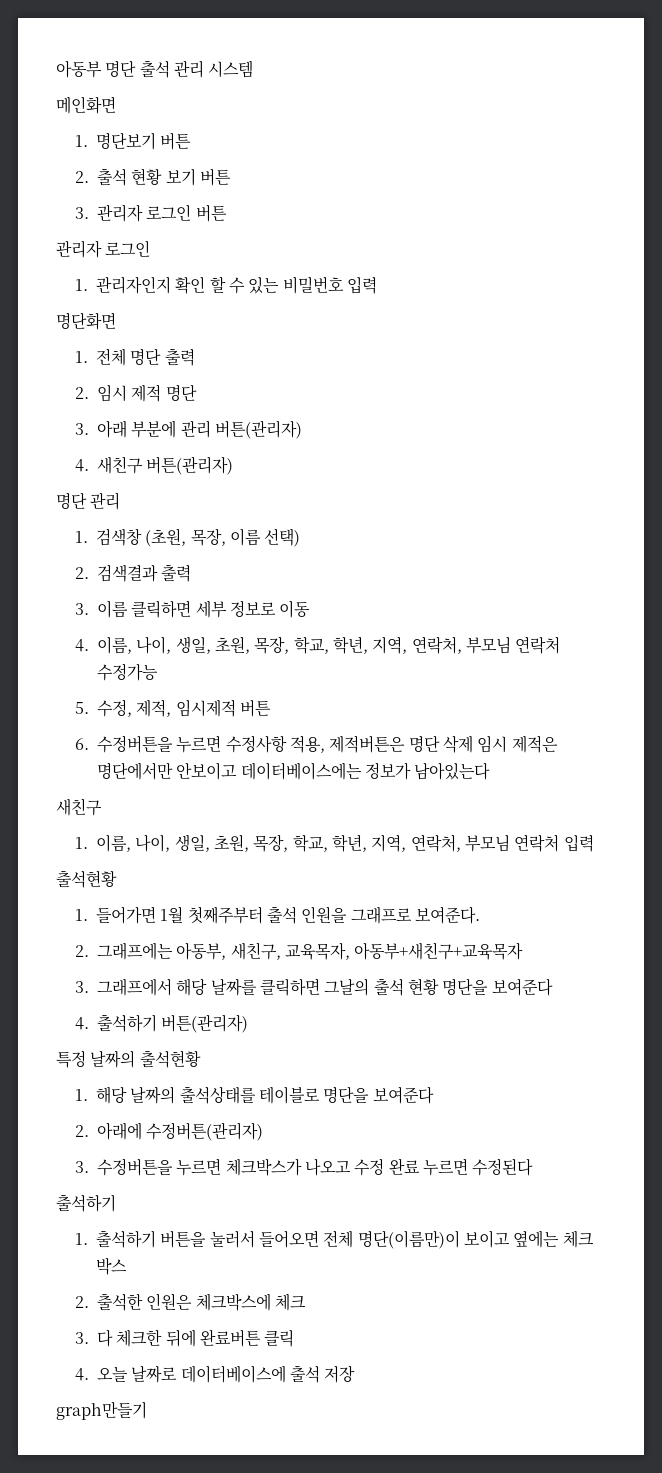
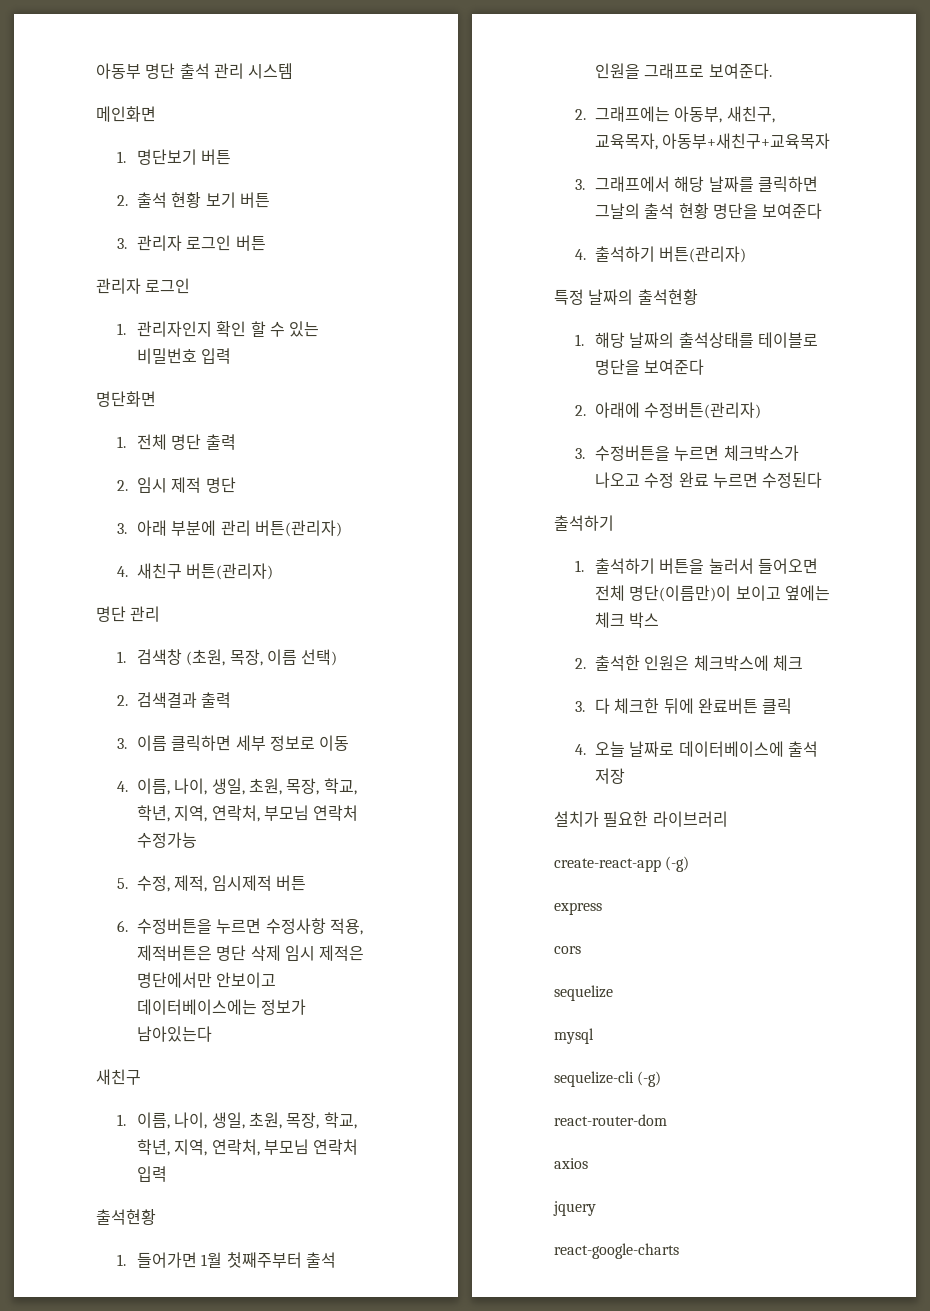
[56,1401,147,1420] graph만들기 -> [554,811,728,827] [554,856,690,872] [554,902,602,915] [554,946,581,954] [554,985,613,1001] [554,1028,594,1044] [554,1071,662,1087] [554,1114,667,1126] [554,1158,588,1169] [553,1201,596,1216] [554,1243,679,1259] 설치가 필요한 라이브러리 // create-react-app (-g) // express // cors // sequelize // mysql // sequelize-cli (-g) // react-router-dom // axios // jquery // react-google-charts

